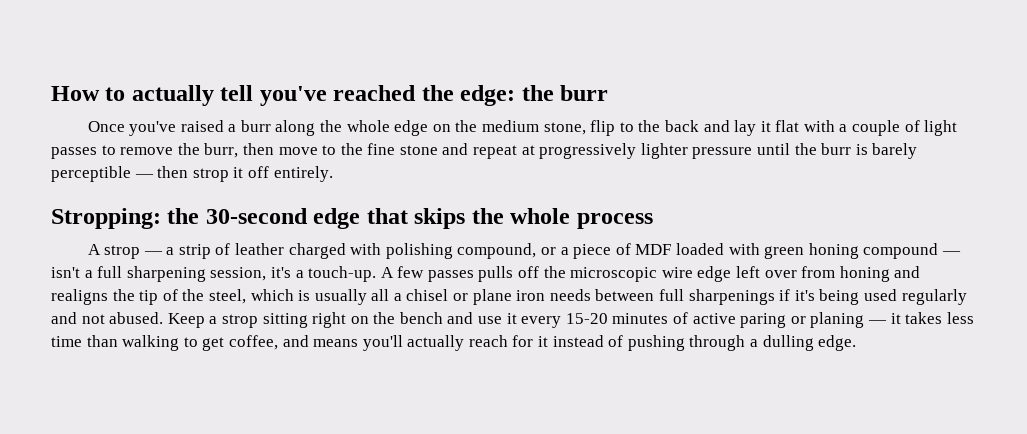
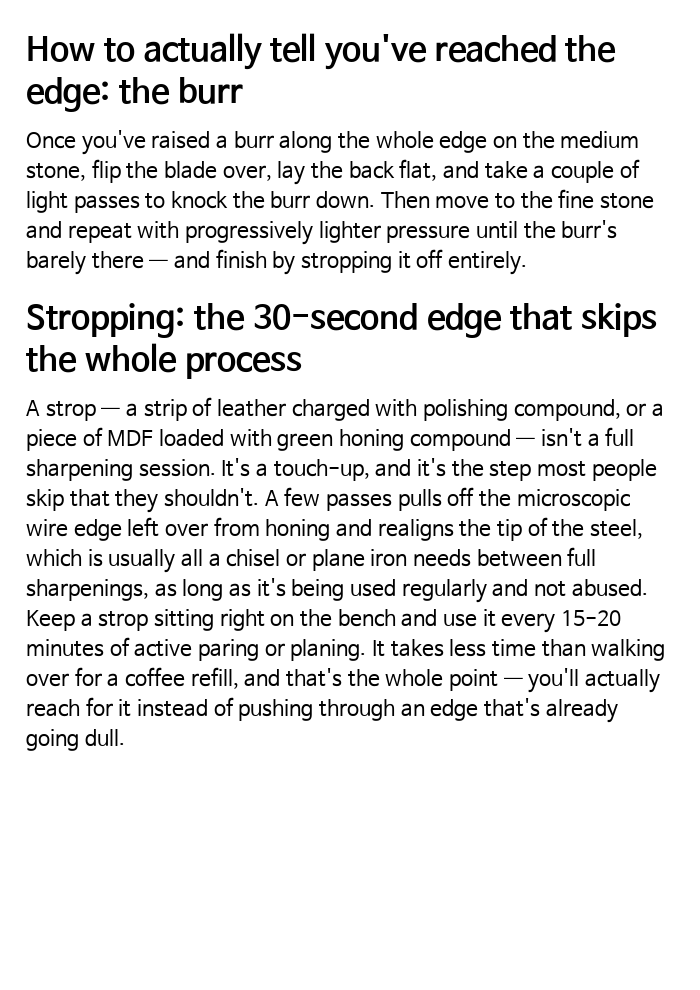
[619,120,835,136] to the back and lay it flat with -> [126,159,528,185] the blade over, lay the back flat, and take
[120,143,274,158] remove the burr, then -> [170,191,430,209] knock the burr down. Then
[521,145,535,155] at -> [137,221,180,239] with
[821,143,918,159] [51,166,229,182] burr is barely perceptible — then strop -> [561,220,618,239] [26,249,392,275] burr's barely there — and finish by stropping
[210,266,377,282] session, it's a touch-up. -> [138,458,657,481] [26,488,259,513] session. It's a touch-up, and it's the step most people skip that they shouldn't.
[688,289,791,305] sharpenings if -> [26,579,251,601] sharpenings, as long as
[810,312,901,328] planing — it -> [290,639,386,661] planing. It
[183,335,359,351] to get coffee, and means -> [26,667,523,691] over for a coffee refill, and that's the whole point —
[750,335,857,351] a dulling edge. -> [400,698,618,723] [26,729,125,751] an edge that's already going dull.

